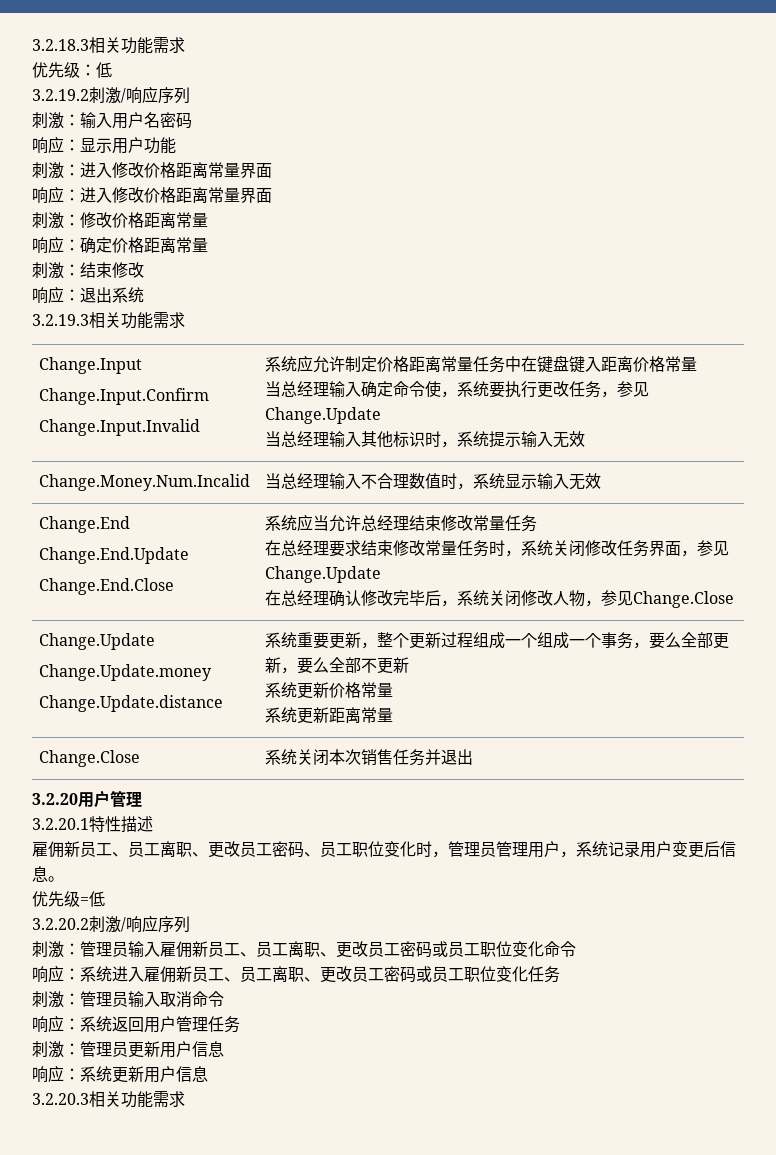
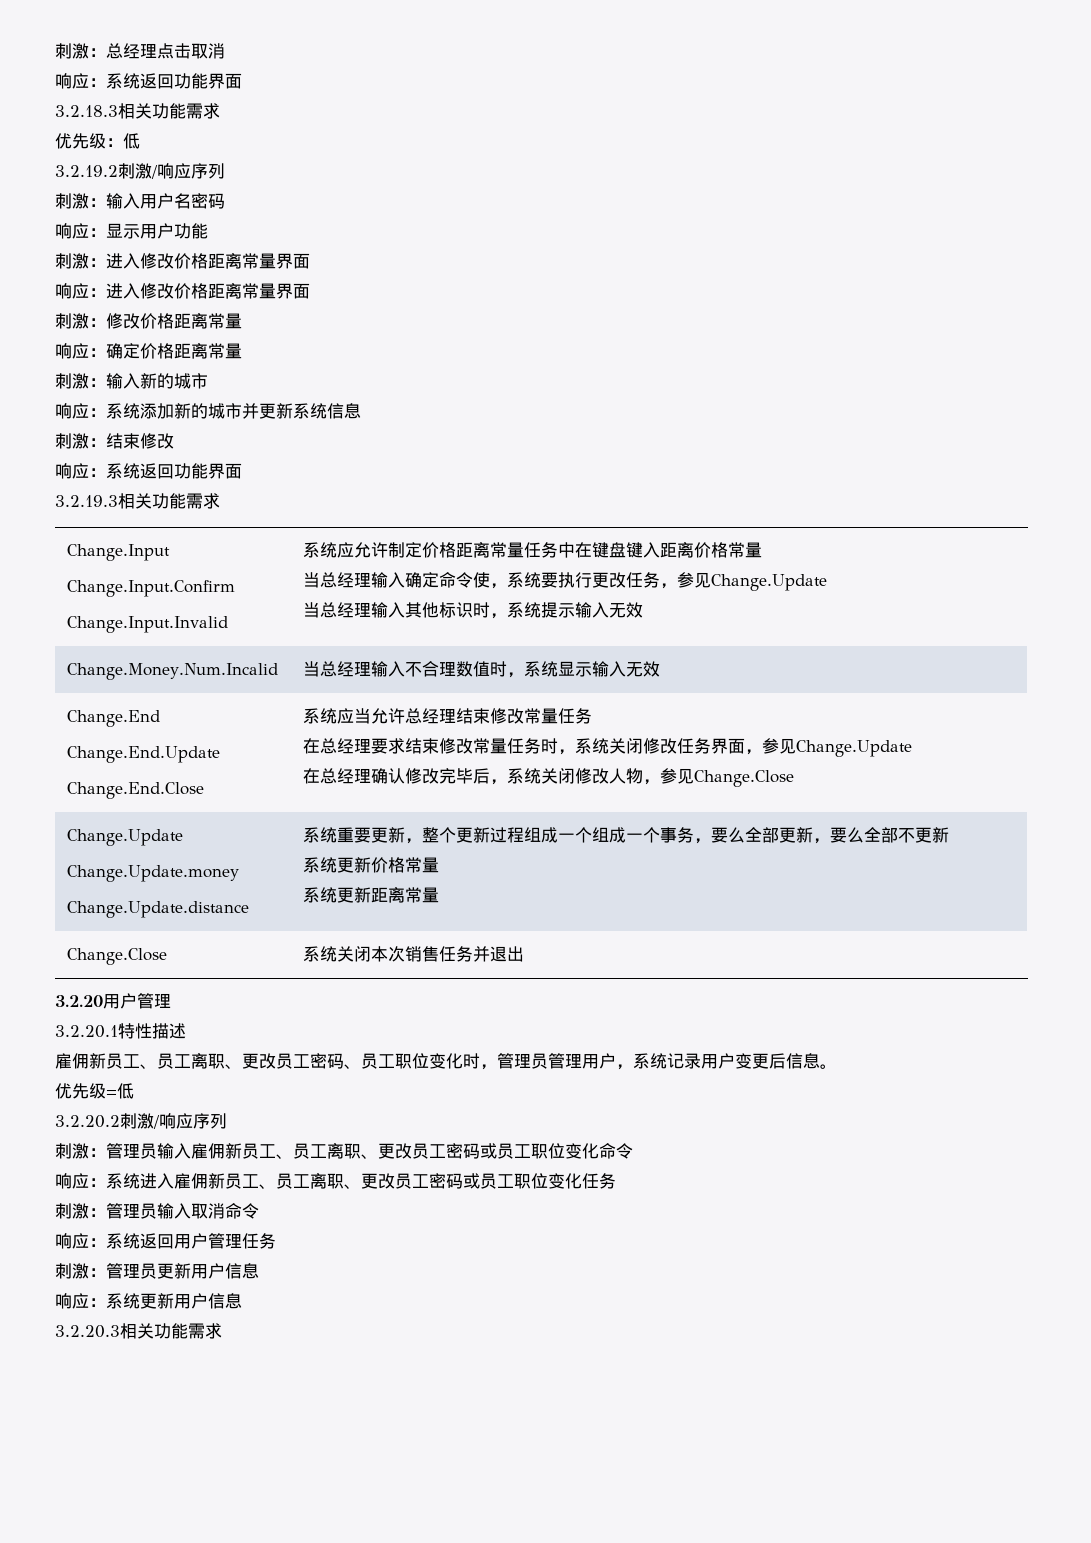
(32, 45) none -> [55,43,225,59] [55,73,242,89] 刺激：总经理点击取消 // 响应：系统返回功能界面 //
(208, 245) none -> [55,373,208,389] [55,403,361,419] // 刺激：输入新的城市 // 响应：系统添加新的城市并更新系统信息
[80,287,144,303] 退出系统 -> [106,463,242,479] 系统返回功能界面

